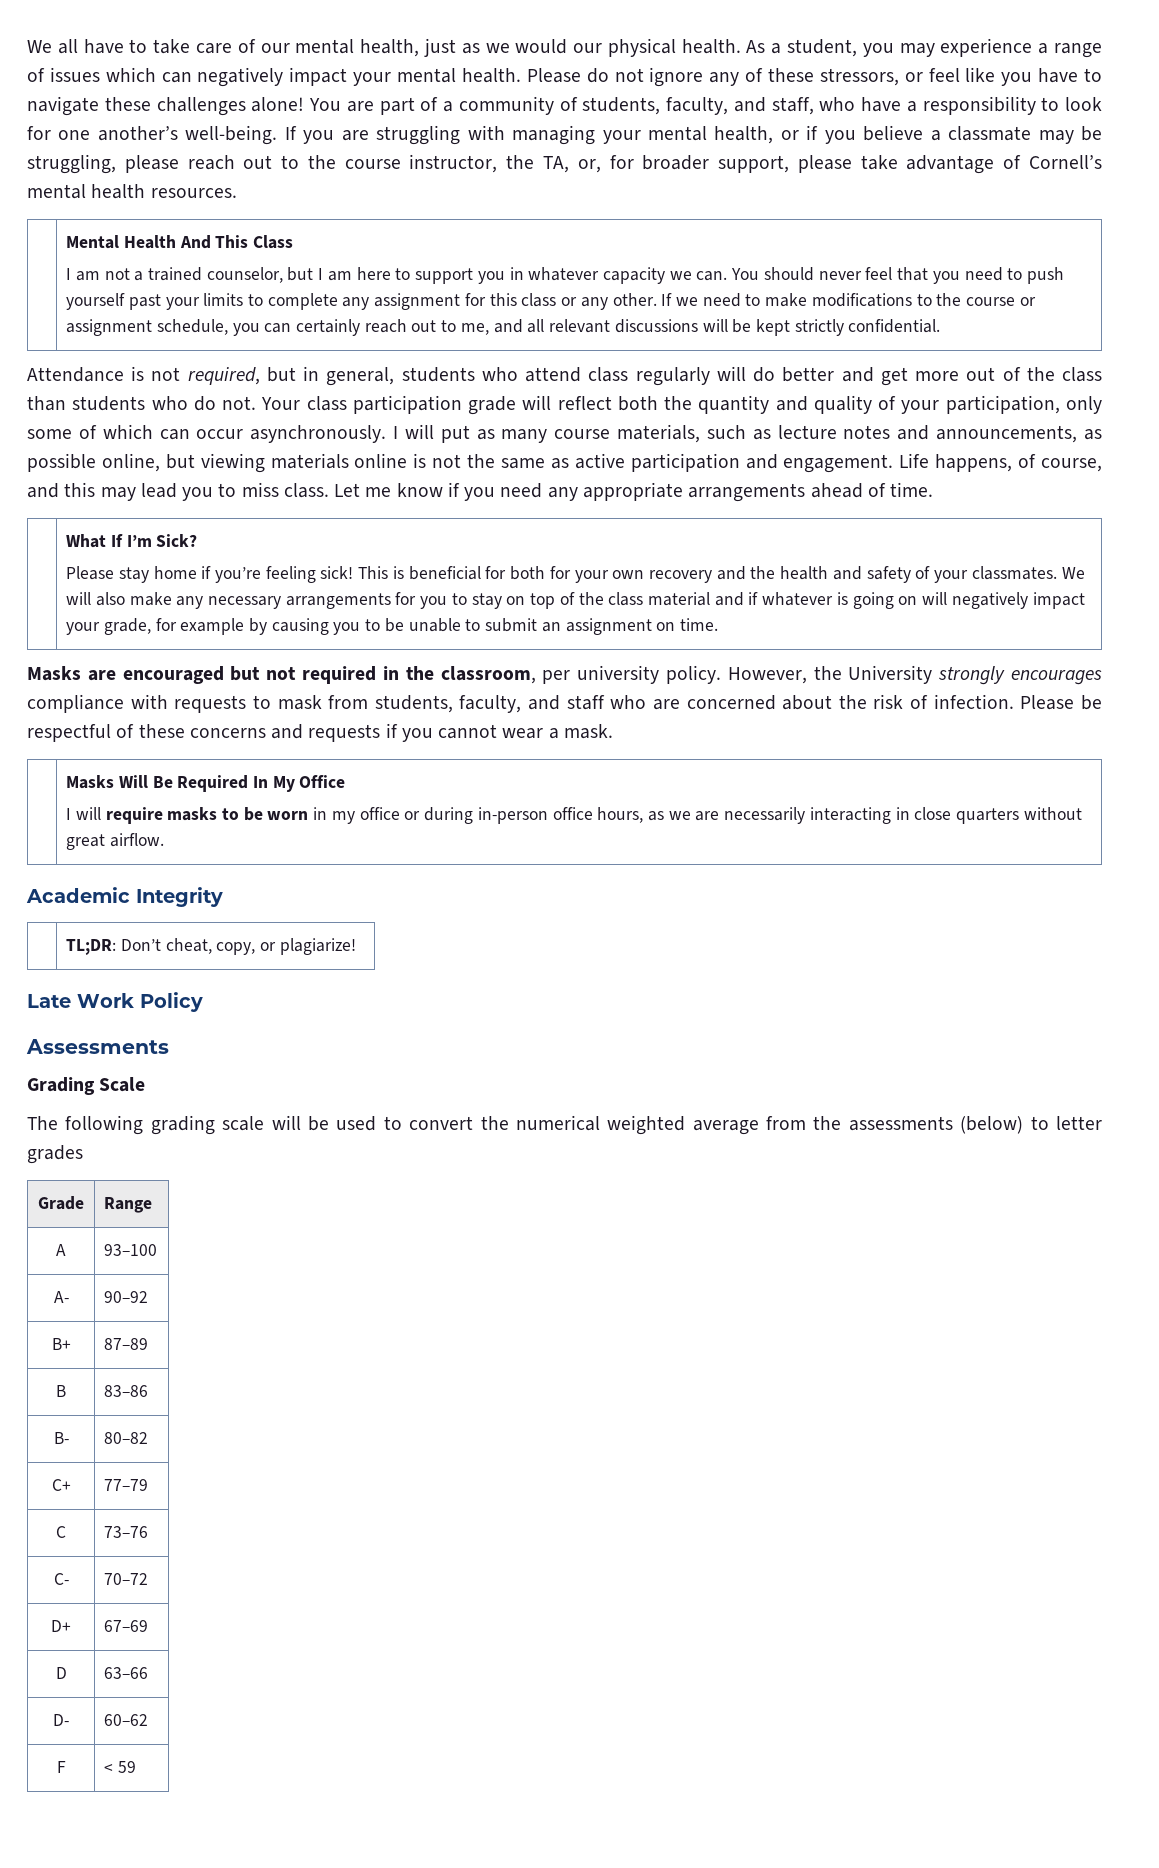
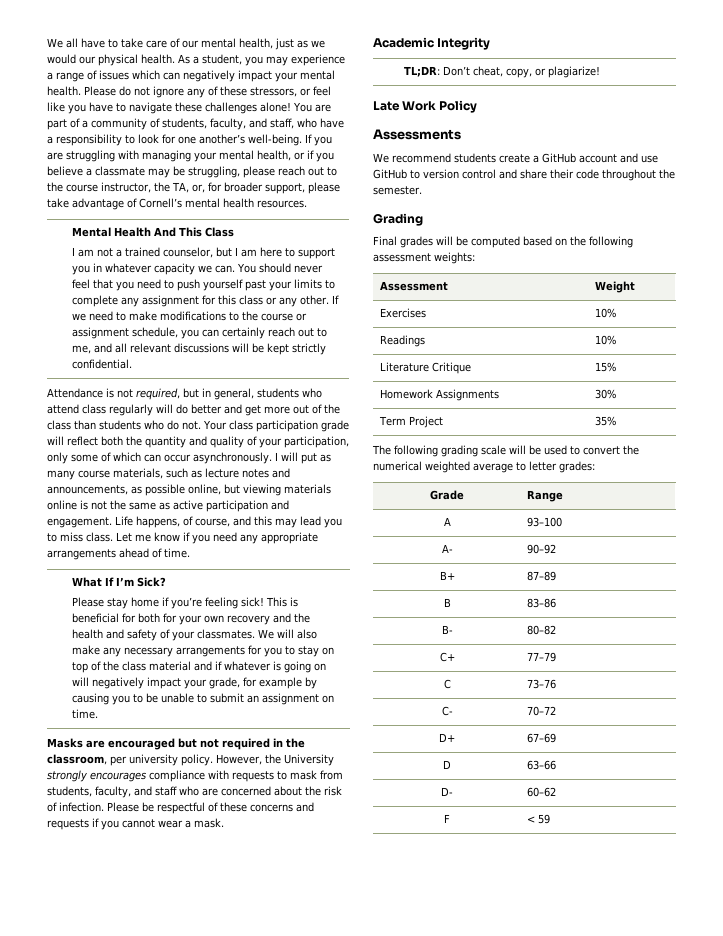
[66,775,346,792] [66,807,1082,824] [66,833,164,850] // | Masks Will Be Required In My Office // I will require masks to be worn in my office or during in-person office hours, as we are necessarily interacting in close quarters without great airflow. -> (224, 823) none
[27,1077,146,1095] Grading Scale -> [373,153,658,163] [373,169,675,181] [373,186,422,195] [373,213,423,226] [373,236,633,248] [373,252,475,264] [379,281,448,291] [594,281,635,293] [379,308,426,318] [594,308,616,318] [379,335,425,347] [594,335,616,345] [379,362,471,374] [594,362,616,372] [379,389,499,401] [594,389,616,399] [378,416,443,428] [594,416,616,426] We recommend students create a GitHub account and use GitHub to version control and share their code throughout the semester. // Grading // Final grades will be computed based on the following assessment weights: // Assessment | Weight // Exercises | 10% // Readings | 10% // Literature Critique | 15% // Homework Assignments | 30% // Term Project | 35%
[766,1116,1024,1134] from the assessments (below) -> (513, 468) none
[27,1145,83,1164] grades -> [559,461,595,473] grades:

